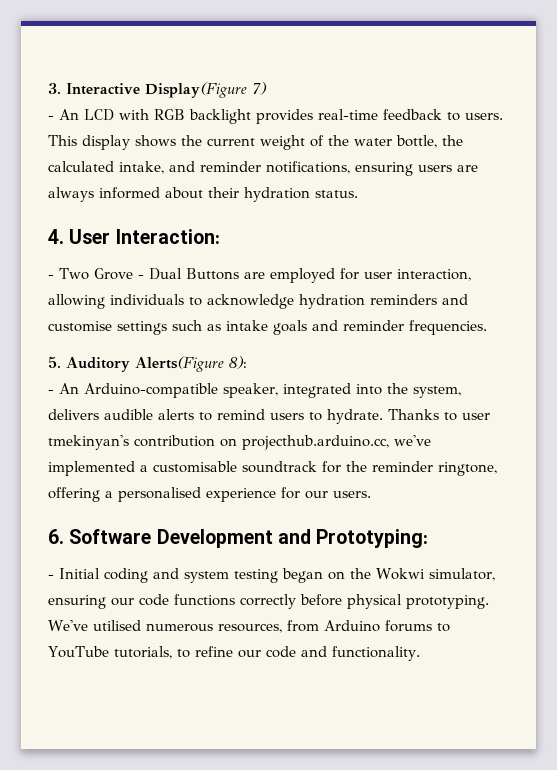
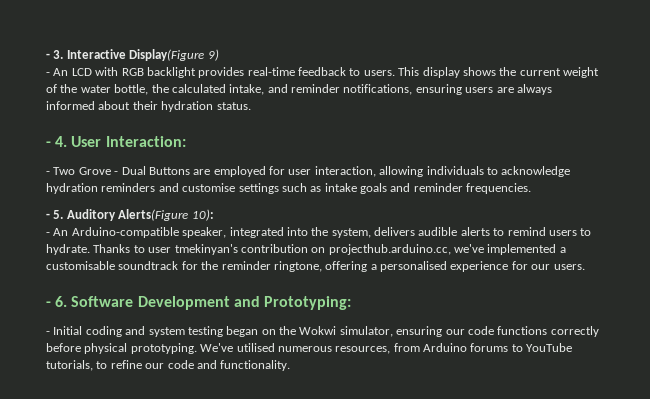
(48, 88) none -> [46,53,50,59] -
[252,82,267,95] 7) -> [207,49,219,61] 9)
(358, 194) none -> [46,141,51,147] -
(487, 327) none -> [46,213,50,219] -
[229,356,247,369] 8): -> [191,209,214,221] 10):
(371, 494) none -> [46,301,51,307] -

